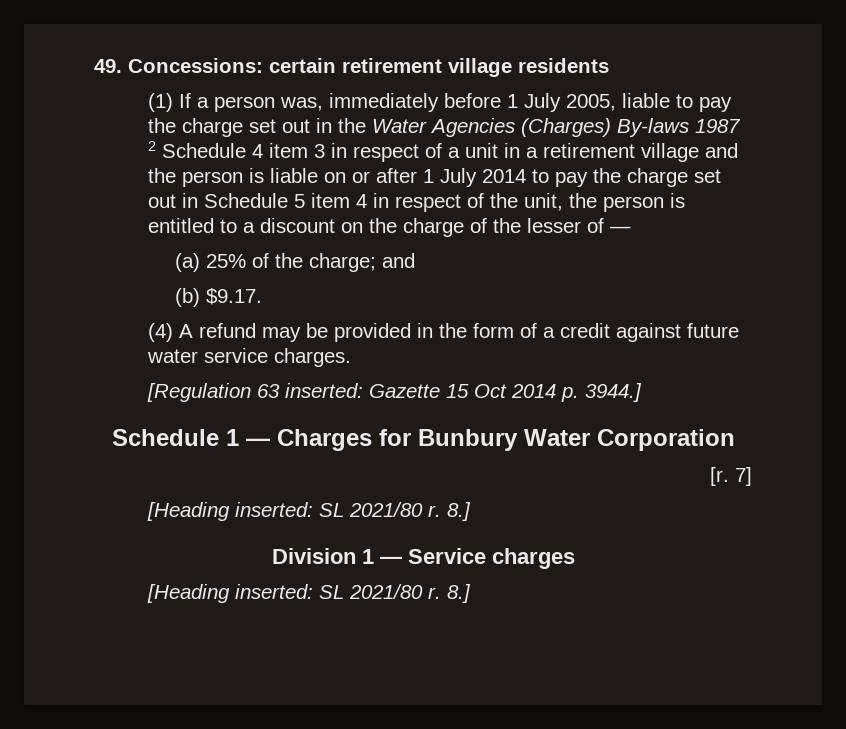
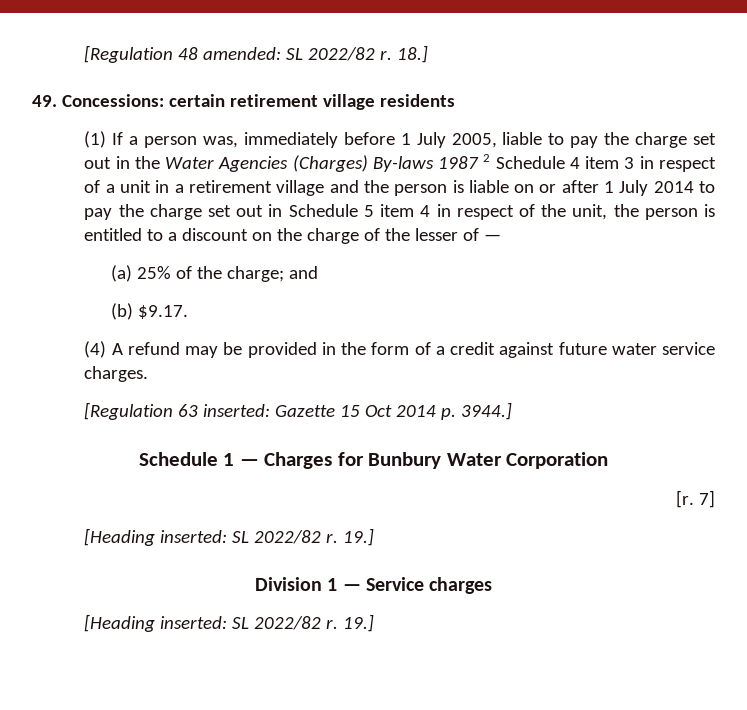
(94, 66) none -> [84,45,429,63] [Regulation 48 amended: SL 2022/82 r. 18.] //
[348,502,471,521] 2021/80 r. 8.] -> [254,528,375,546] 2022/82 r. 19.]
[348,584,471,603] 2021/80 r. 8.] -> [254,614,375,632] 2022/82 r. 19.]

